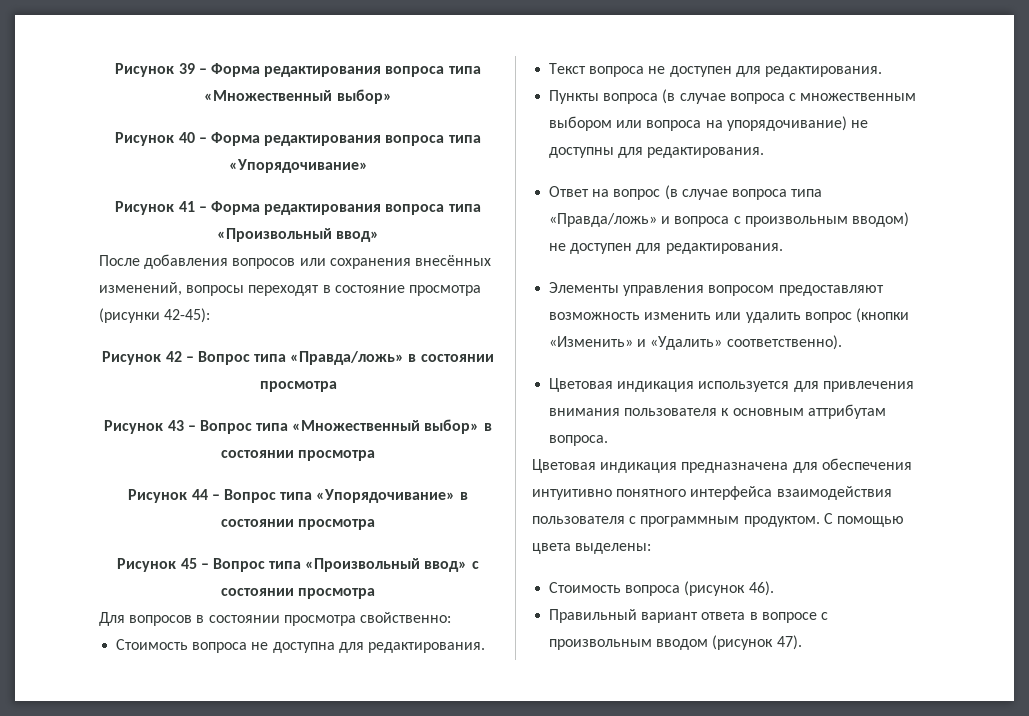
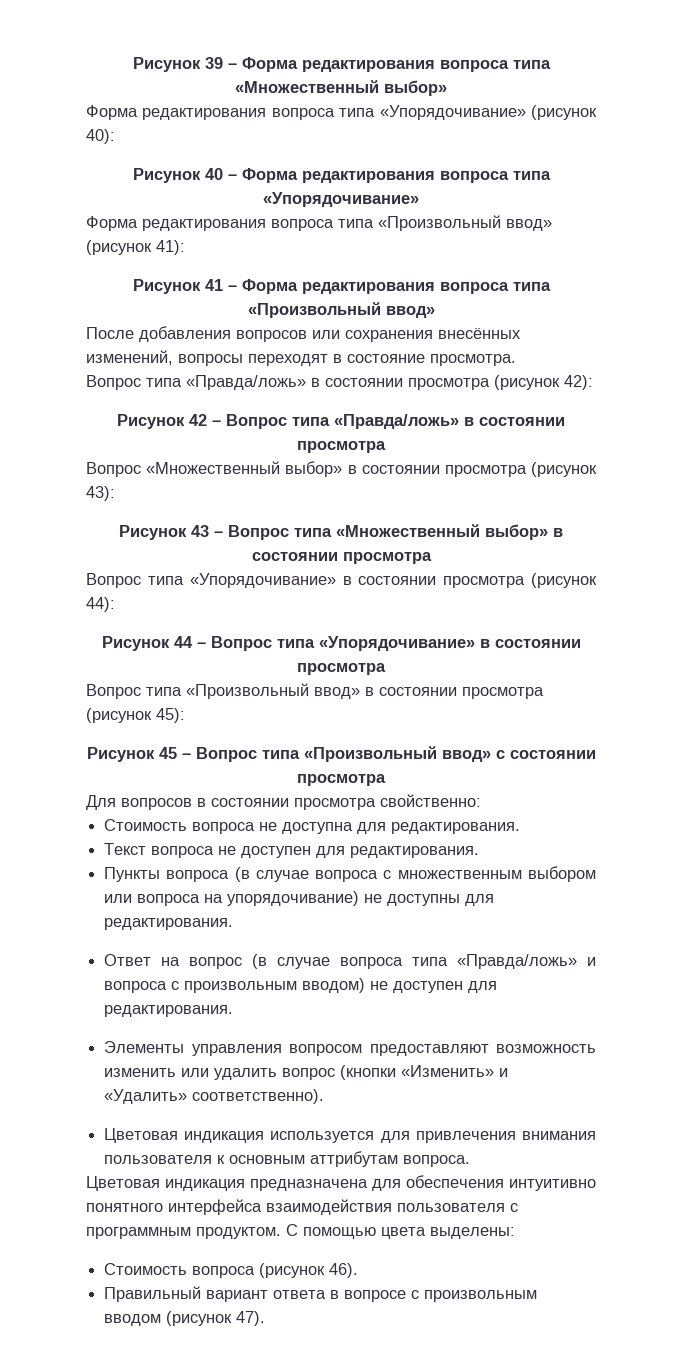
(392, 96) none -> [86,105,597,120] [86,129,115,144] // Форма редактирования вопроса типа «Упорядочивание» (рисунок 40):
(368, 166) none -> [86,215,552,231] [86,240,185,255] // Форма редактирования вопроса типа «Произвольный ввод» (рисунок 41):
[408,285,481,296] [99,308,211,323] просмотра (рисунки 42-45): -> [430,354,516,366] [86,375,593,390] просмотра. // Вопрос типа «Правда/ложь» в состоянии просмотра (рисунок 42):
(337, 386) none -> [86,461,597,477] [86,486,115,501] // Вопрос «Множественный выбор» в состоянии просмотра (рисунок 43):
(376, 455) none -> [86,573,597,588] [86,597,115,612] // Вопрос типа «Упорядочивание» в состоянии просмотра (рисунок 44):
(376, 524) none -> [86,683,544,699] [86,708,185,723] // Вопрос типа «Произвольный ввод» в состоянии просмотра (рисунок 45):

